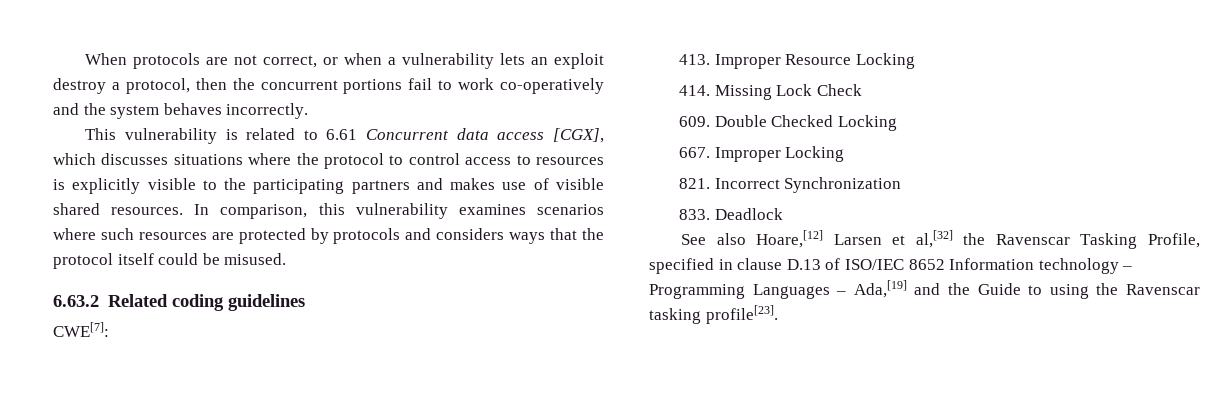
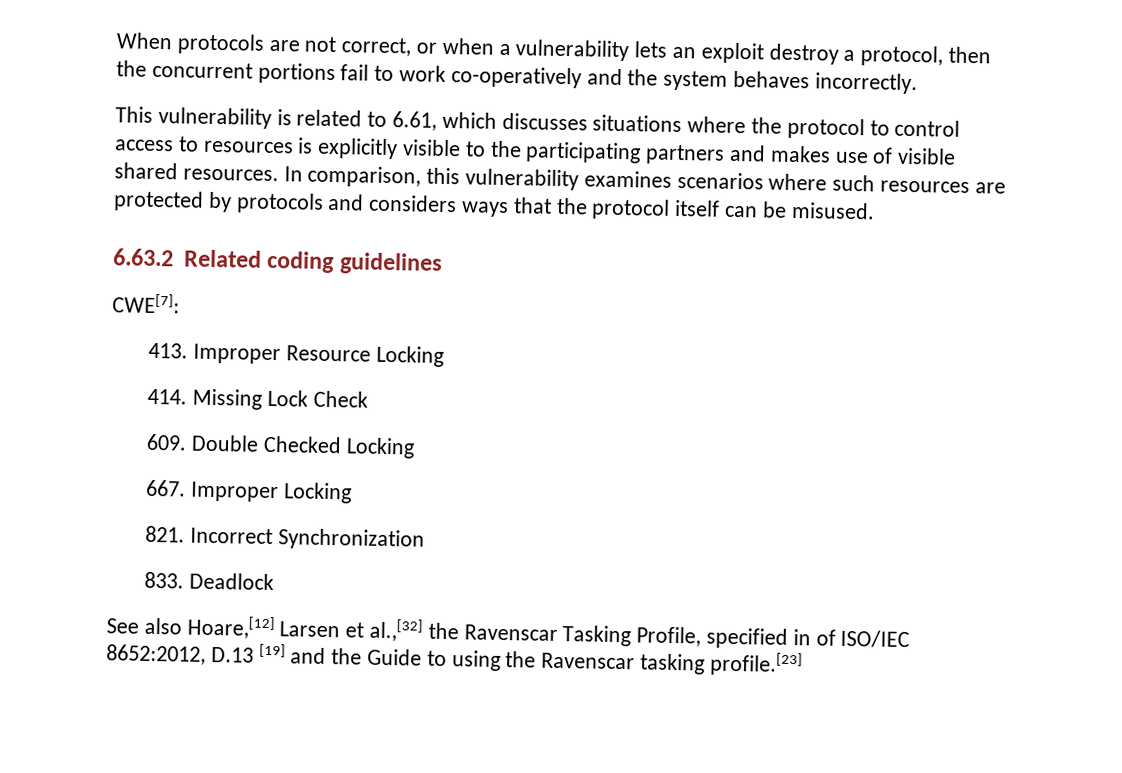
[326,128,605,143] 6.61 Concurrent data access [CGX], -> [392,111,438,131] 6.61,
[158,253,199,265] could -> [724,205,759,218] can
[915,230,953,248] al,[32] -> [369,618,424,642] al.,[32]
[737,258,1133,274] [649,280,907,299] clause D.13 of ISO/IEC 8652 Information technology – Programming Languages – Ada,[19] -> [815,629,911,649] [106,643,286,665] of ISO/IEC 8652:2012, D.13 [19]
[705,305,778,324] profile[23]. -> [709,651,803,677] profile.[23]

